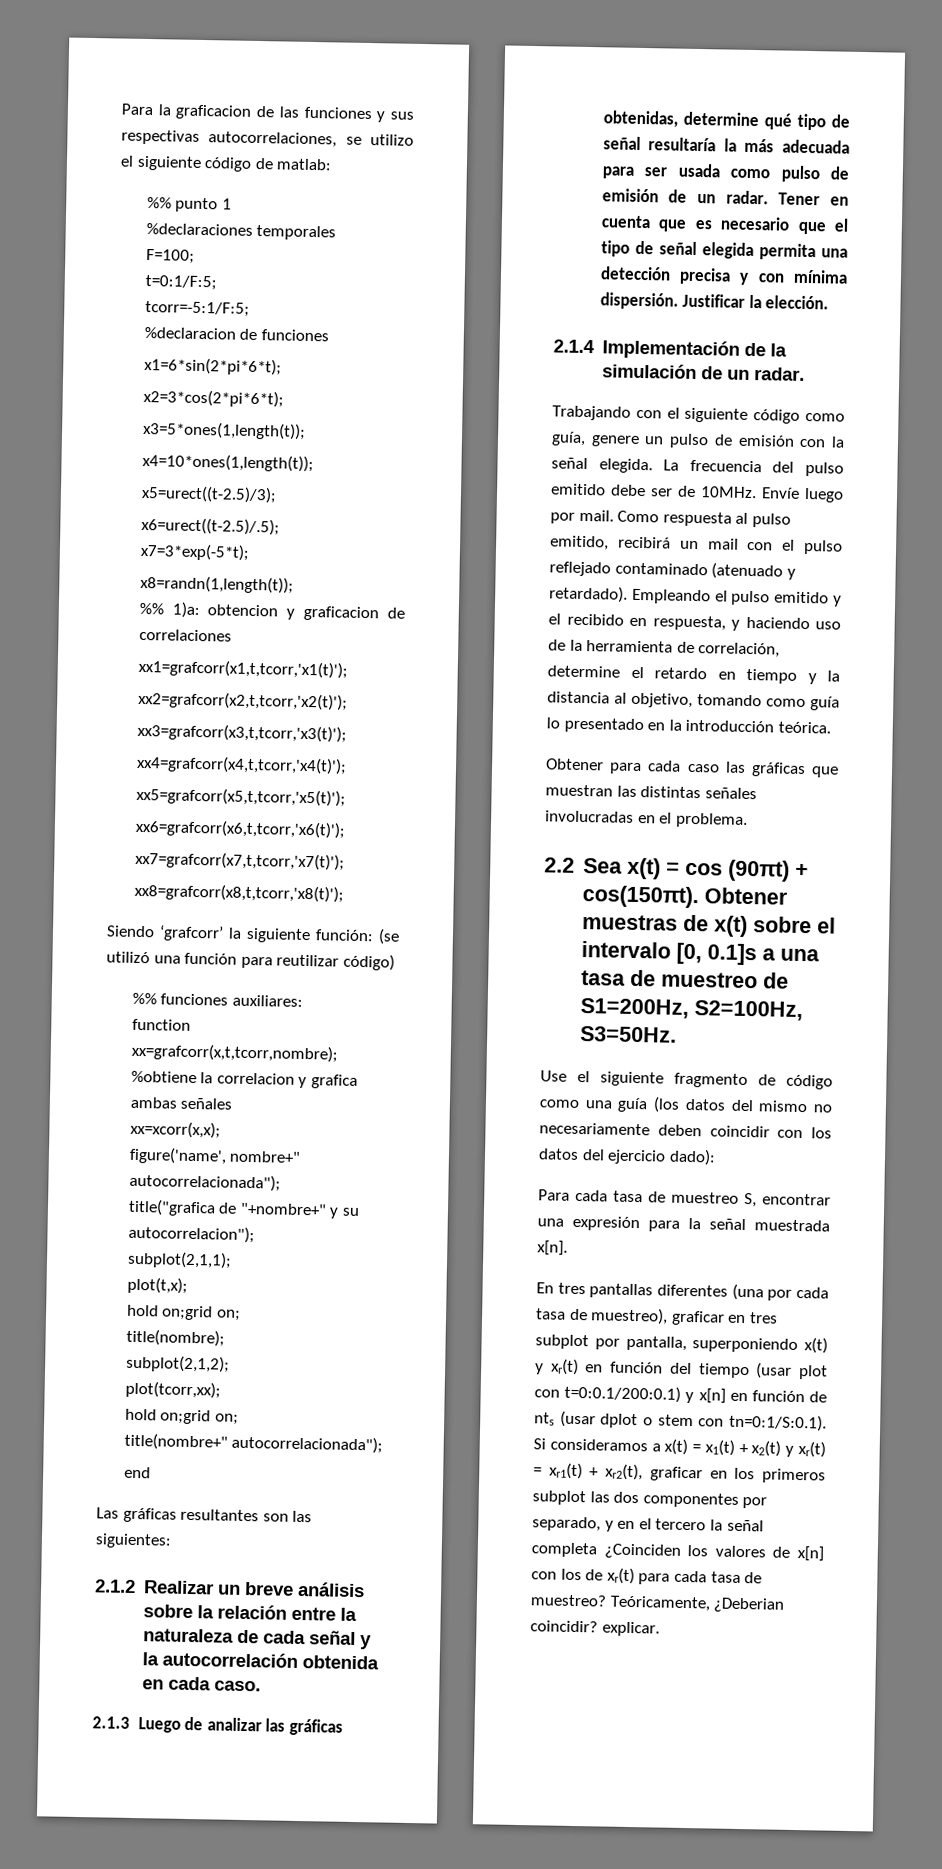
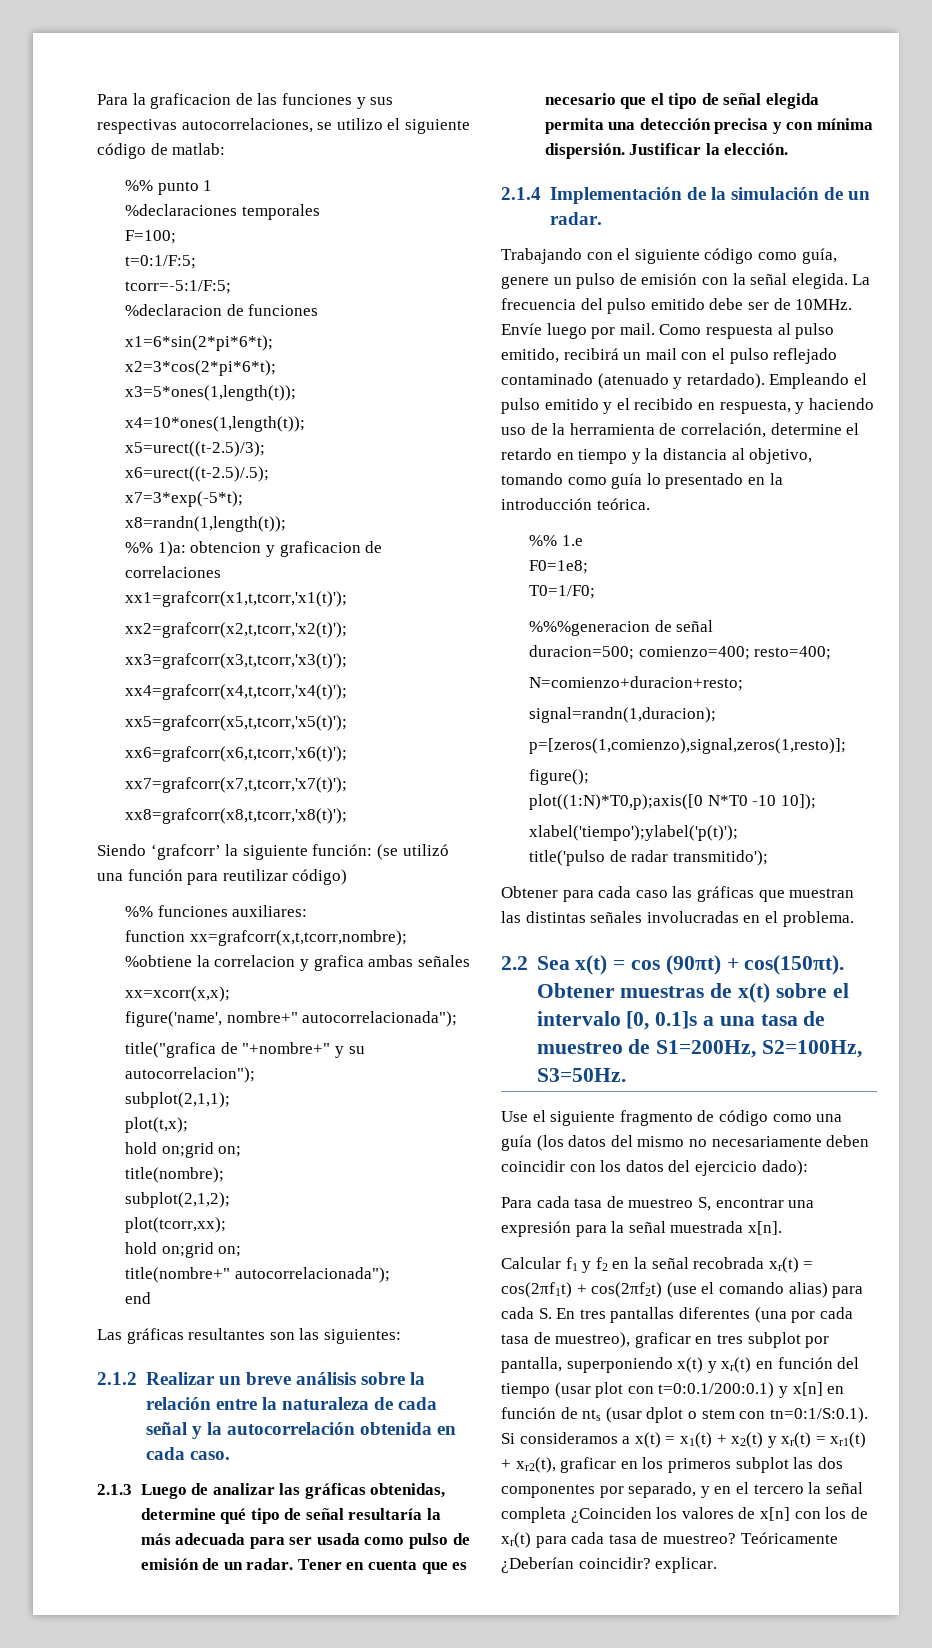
(831, 727) none -> [529,535,583,546] [529,560,589,574] [529,585,596,599] [529,620,714,636] [529,645,832,660] [529,676,744,691] [529,707,717,723] [529,738,847,754] [529,769,590,785] [529,794,816,810] [529,825,739,841] [529,850,768,866] // %% 1.e // F0=1e8; // T0=1/F0; // %%%generacion de señal // duracion=500; comienzo=400; resto=400; // N=comienzo+duracion+resto; // signal=randn(1,duracion); // p=[zeros(1,comienzo),signal,zeros(1,resto)]; // figure(); // plot((1:N)*T0,p);axis([0 N*T0 -10 10]); // xlabel('tiempo');ylabel('p(t)'); // title('pulso de radar transmitido');
(568, 1248) none -> [501,1257,814,1273] [501,1282,864,1298] [501,1307,552,1319] Calcular f1 y f2 en la señal recobrada xr(t) = cos(2πf1t) + cos(2πf2t) (use el comando alias) para cada S.
[609,1595,785,1613] Teóricamente, ¿Deberian -> [740,1532,838,1544] [501,1557,574,1573] Teóricamente ¿Deberían

